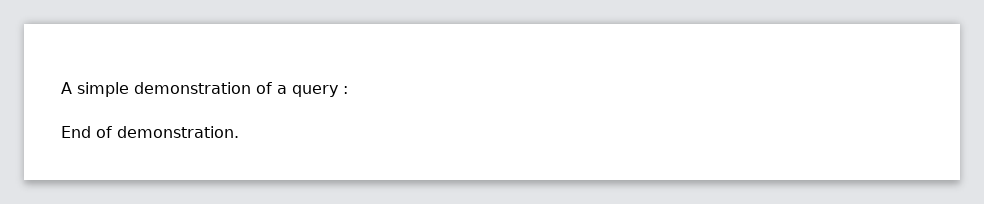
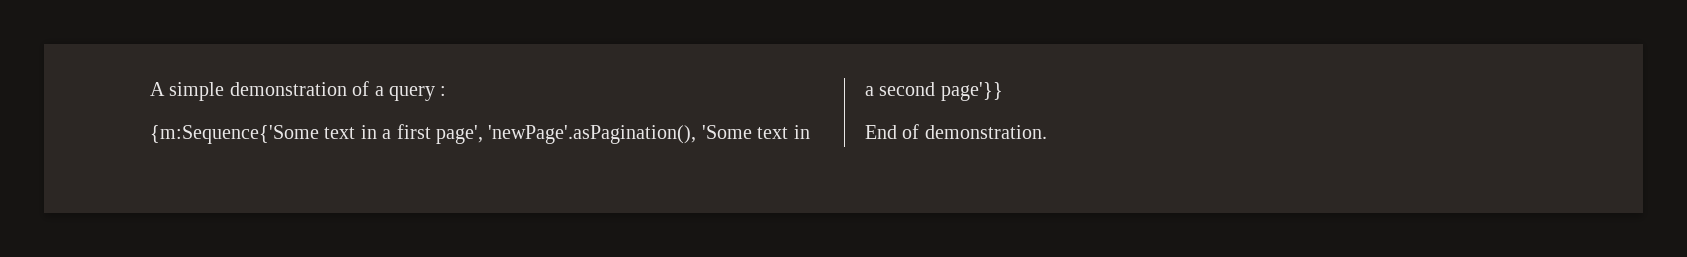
(348, 90) none -> [150,124,810,144] [865,82,1003,101] // {m:Sequence{'Some text in a first page', 'newPage'.asPagination(), 'Some text in a second page'}}

